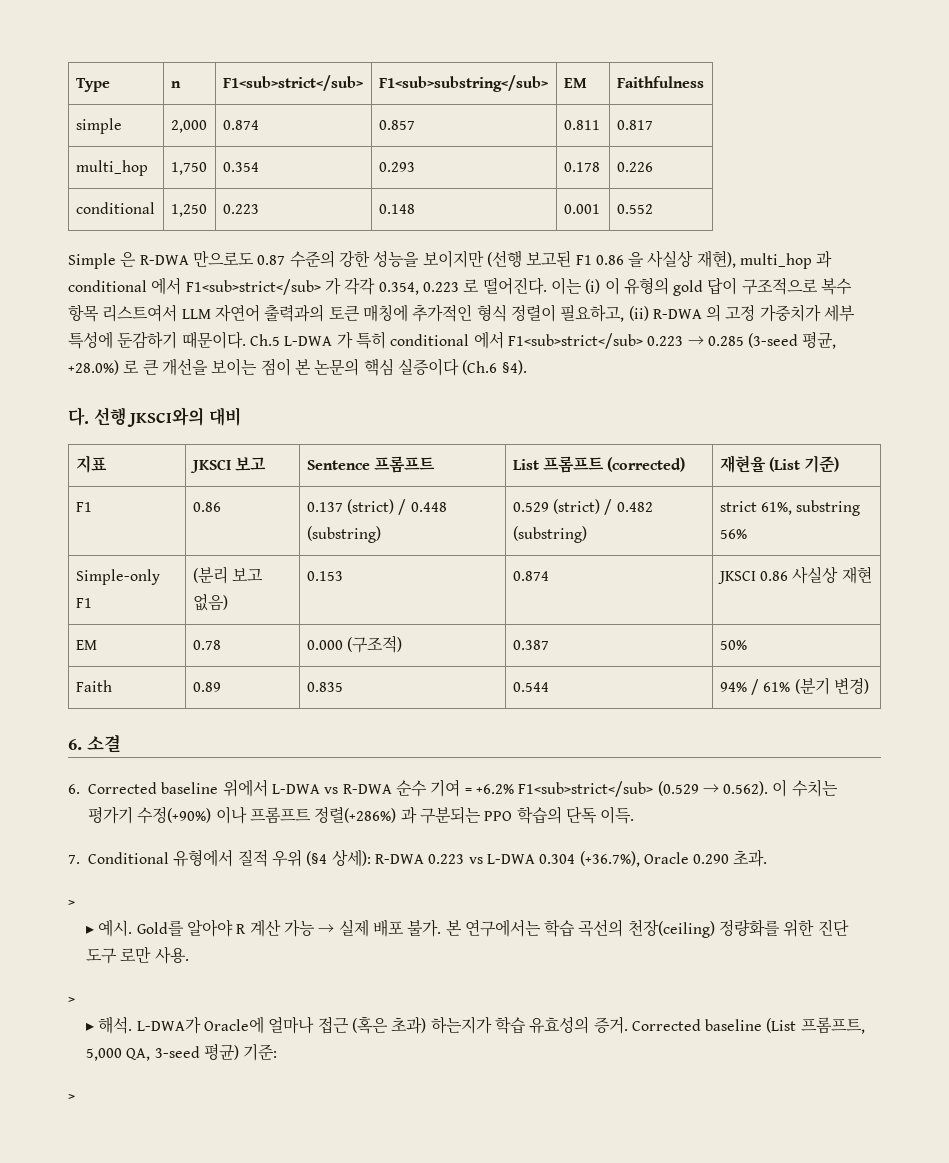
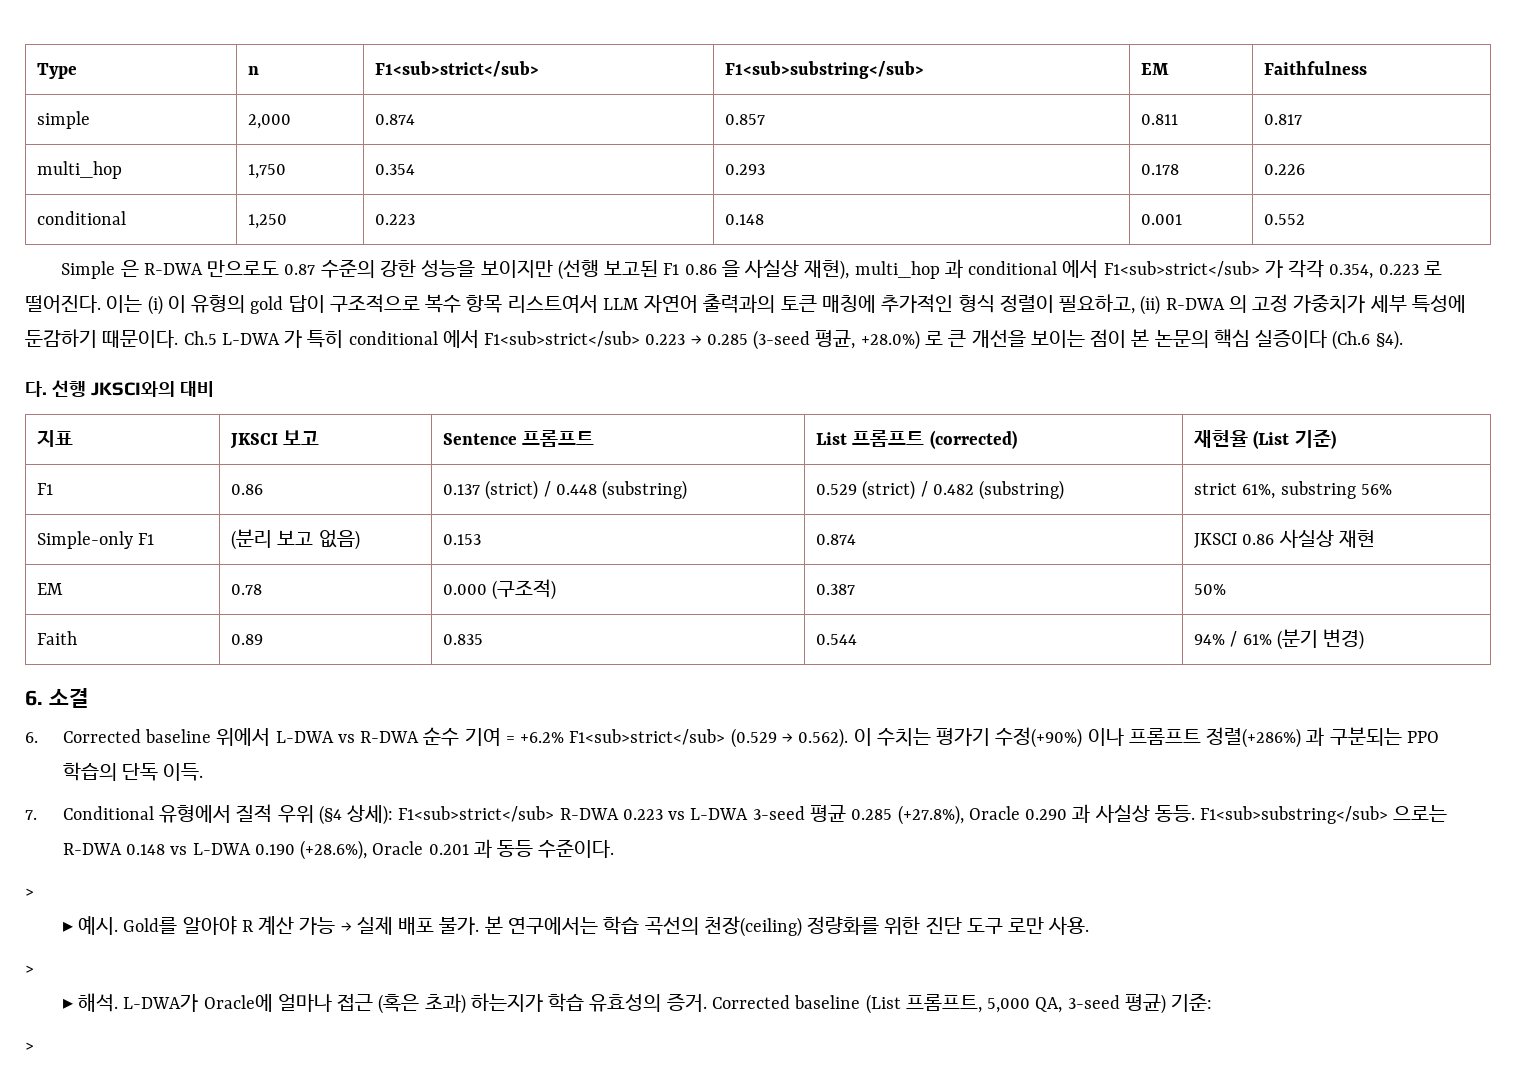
(371, 858) none -> [398,806,555,822] F1<sub>strict</sub>
[539,850,768,867] 0.304 (+36.7%), Oracle 0.290 초과. -> [752,804,1448,825] [62,839,615,860] 3-seed 평균 0.285 (+27.8%), Oracle 0.290 과 사실상 동등. F1<sub>substring</sub> 으로는 R-DWA 0.148 vs L-DWA 0.190 (+28.6%), Oracle 0.201 과 동등 수준이다.

